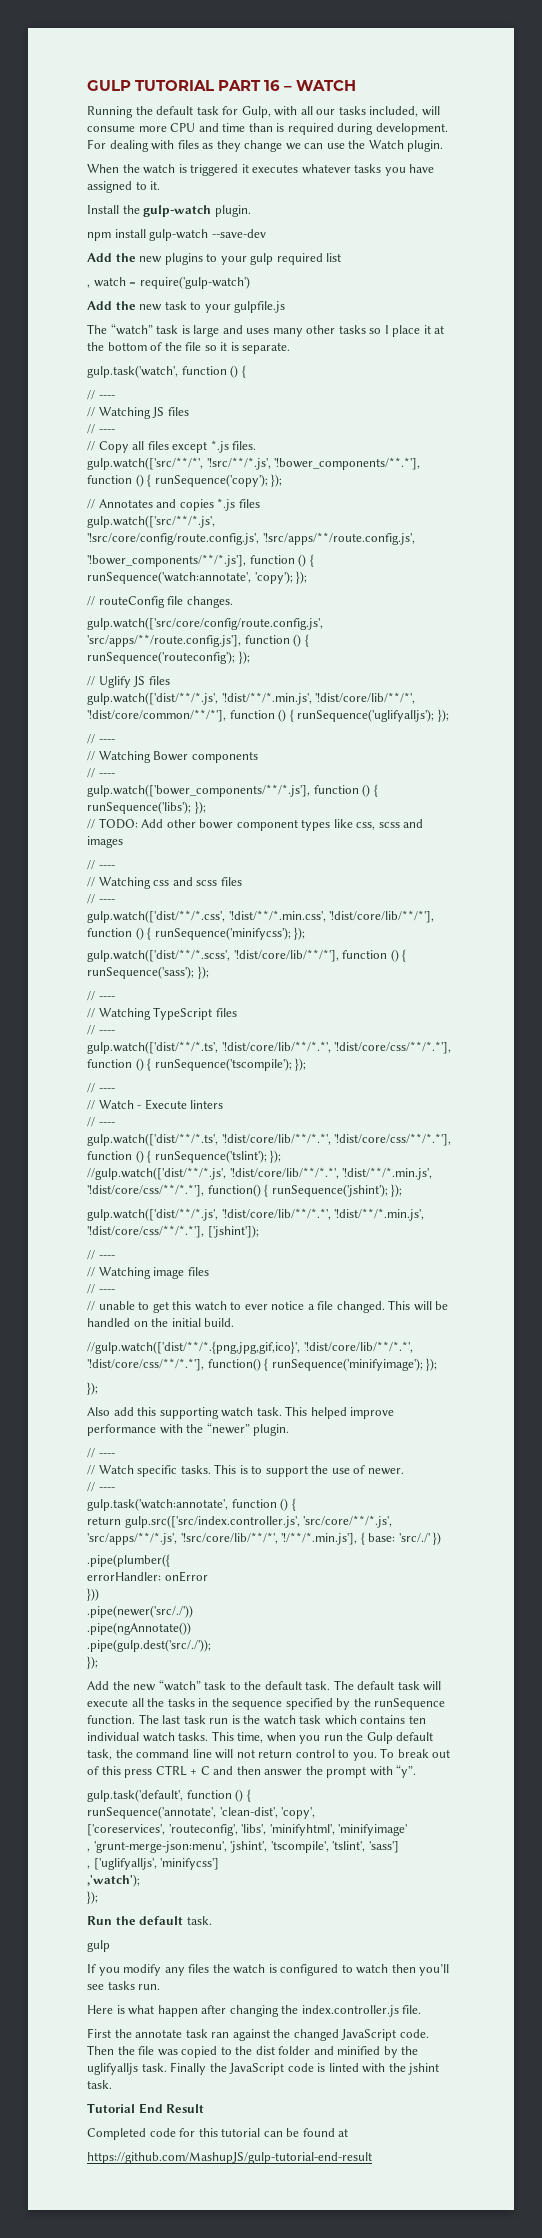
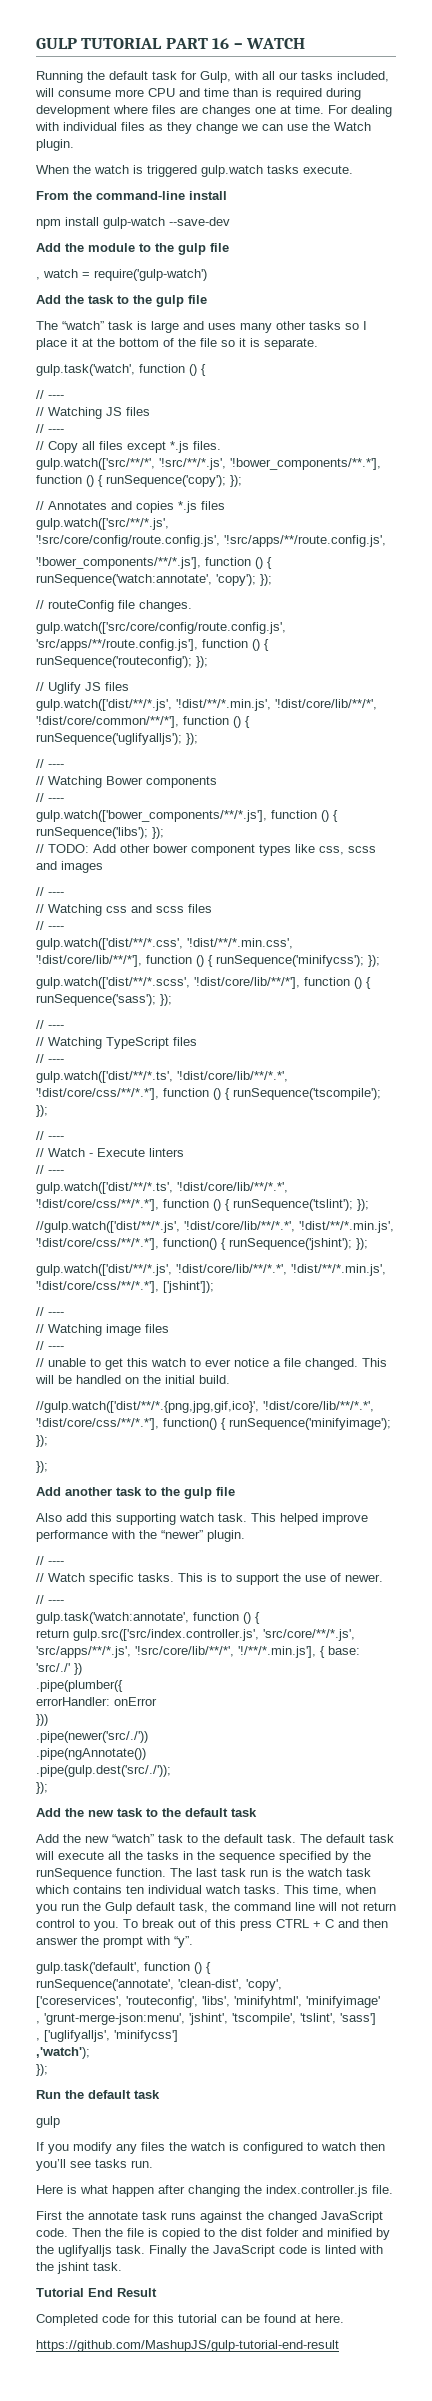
[375,123,448,135] development. -> [36,105,324,117] development where files are changes one at time.
(175, 145) none -> [63,122,117,131] individual
[241,164,435,176] [87,181,161,193] [87,205,251,217] it executes whatever tasks you have assigned to it. // Install the gulp-watch plugin. -> [201,165,353,177] [36,191,227,200] gulp.watch tasks execute. // From the command-line install
[139,253,342,265] new plugins to your gulp required list -> [88,243,229,255] module to the gulp file
[139,301,286,313] new task to your gulpfile.js -> [88,295,207,307] task to the gulp file
(98, 1388) none -> [36,1487,235,1499] // Add another task to the gulp file
(98, 1662) none -> [36,1808,257,1817] // Add the new task to the default task
[186,1916,212,1925] task. -> [134,2090,160,2099] task
[211,2032,230,2038] ran -> [171,2212,196,2220] runs
[157,2049,178,2056] was -> [148,2228,158,2237] is
(349, 2132) none -> [315,2314,344,2323] here.

